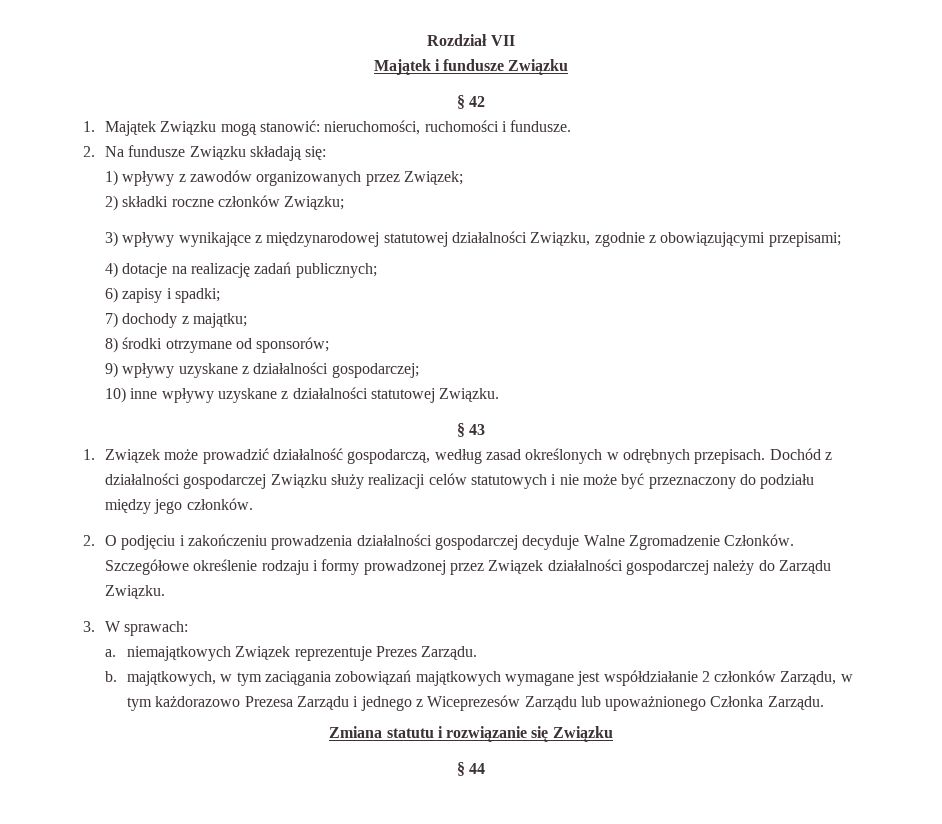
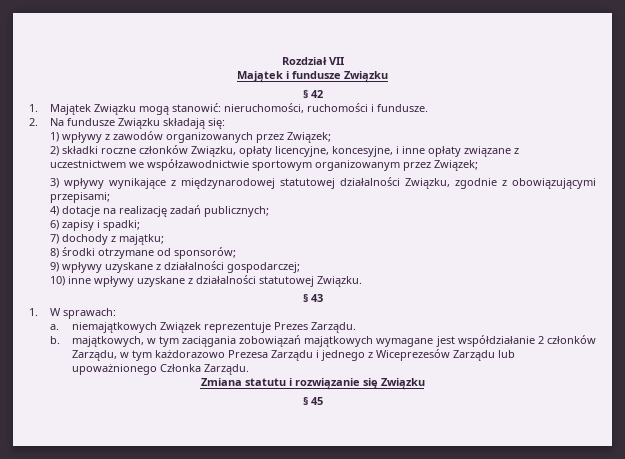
[284,196,345,210] Związku; -> [191,146,520,157] [50,159,479,171] Związku, opłaty licencyjne, koncesyjne, i inne opłaty związane z uczestnictwem we współzawodnictwie sportowym organizowanym przez Związek;
[104,448,832,464] [104,473,815,489] [104,498,253,514] [83,534,795,550] [104,559,831,575] [104,585,165,599] [83,621,95,632] Związek może prowadzić działalność gospodarczą, według zasad określonych w odrębnych przepisach. Dochód z działalności gospodarczej Związku służy realizacji celów statutowych i nie może być przeznaczony do podziału między jego członków. // 2. O podjęciu i zakończeniu prowadzenia działalności gospodarczej decyduje Walne Zgromadzenie Członków. Szczegółowe określenie rodzaju i formy prowadzonej przez Związek działalności gospodarczej należy do Zarządu Związku. // 3. -> (38, 312) none
[469,763,486,774] 44 -> [310,397,323,405] 45

